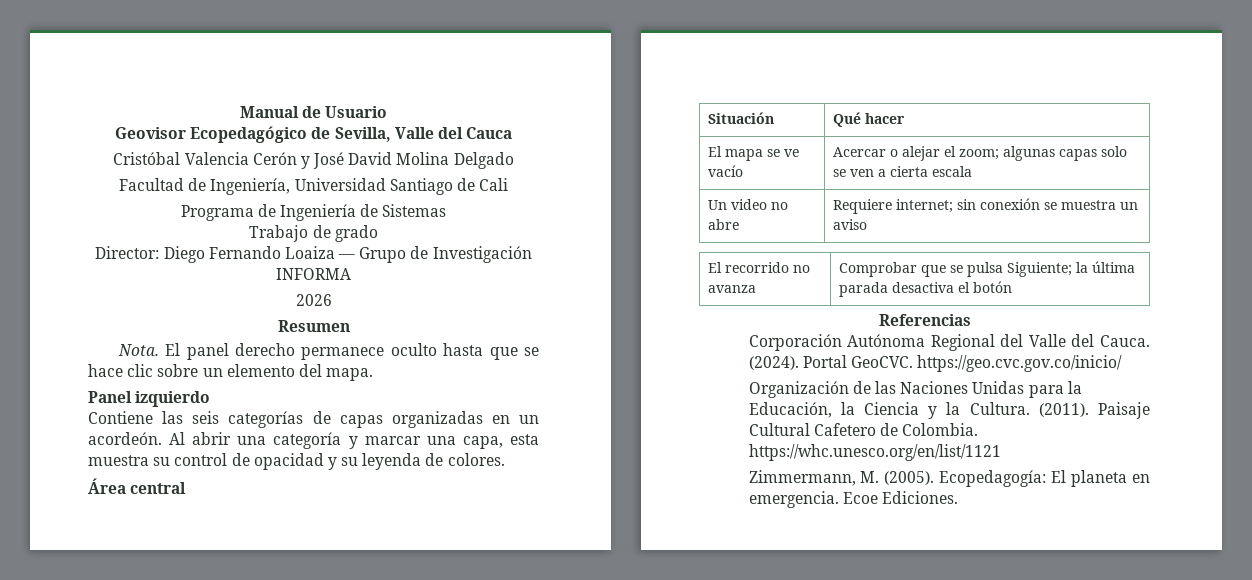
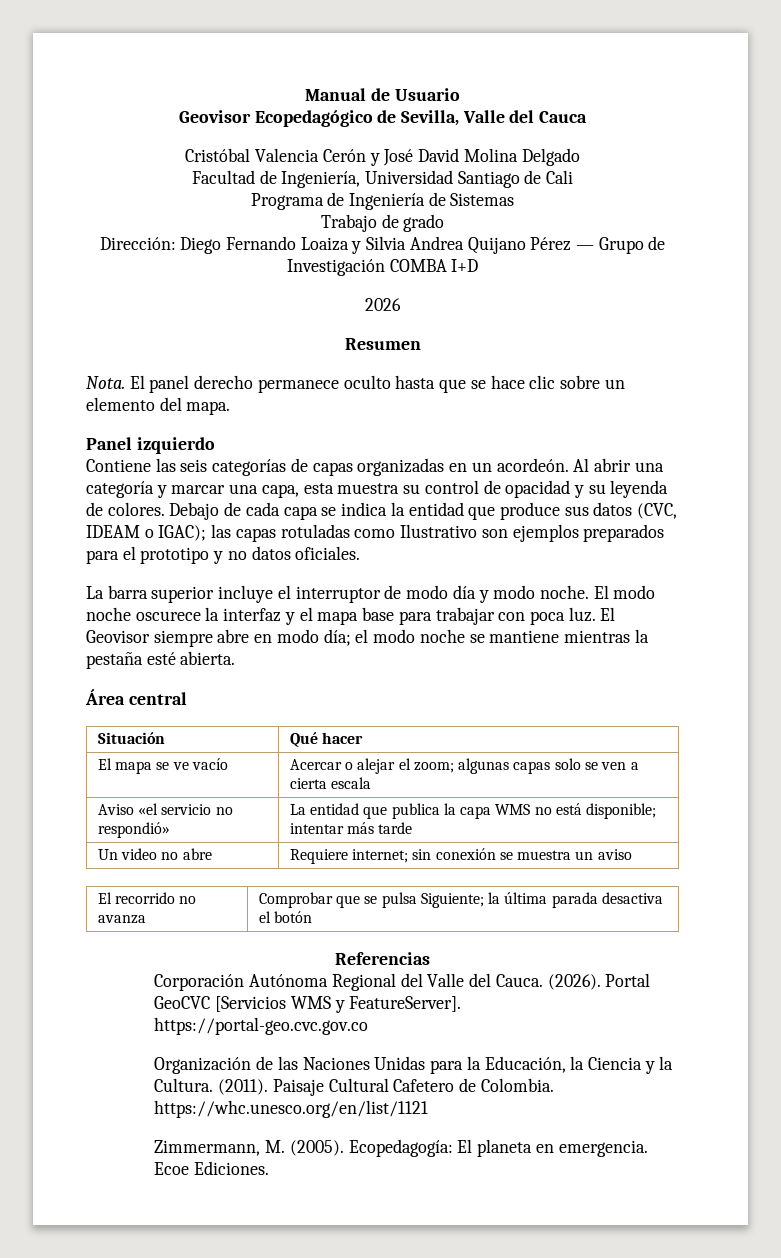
[95,246,160,259] Director: -> [99,237,176,250] Dirección:
(335, 252) none -> [351,236,572,254] y Silvia Andrea Quijano Pérez
[276,268,351,280] INFORMA -> [389,259,479,272] COMBA I+D
(505, 459) none -> [169,502,678,520] [86,524,665,542] [86,546,361,564] [86,585,656,603] [86,607,616,625] [86,629,649,647] [86,651,236,669] Debajo de cada capa se indica la entidad que produce sus datos (CVC, IDEAM o IGAC); las capas rotuladas como Ilustrativo son ejemplos preparados para el prototipo y no datos oficiales. // La barra superior incluye el interruptor de modo día y modo noche. El modo noche oscurece la interfaz y el mapa base para trabajar con poca luz. El Geovisor siempre abre en modo día; el modo noche se mantiene mientras la pestaña esté abierta.
(973, 171) none -> [97,803,233,815] [97,822,170,838] [289,803,657,819] [289,822,413,834] // Aviso «el servicio no respondió» | La entidad que publica la capa WMS no está disponible; intentar más tarde
[748,355,1123,372] (2024). Portal GeoCVC. https://geo.cvc.gov.co/inicio/ -> [547,973,651,990] [154,996,462,1013] [154,1017,369,1035] (2026). Portal GeoCVC [Servicios WMS y FeatureServer]. https://portal-geo.cvc.gov.co

